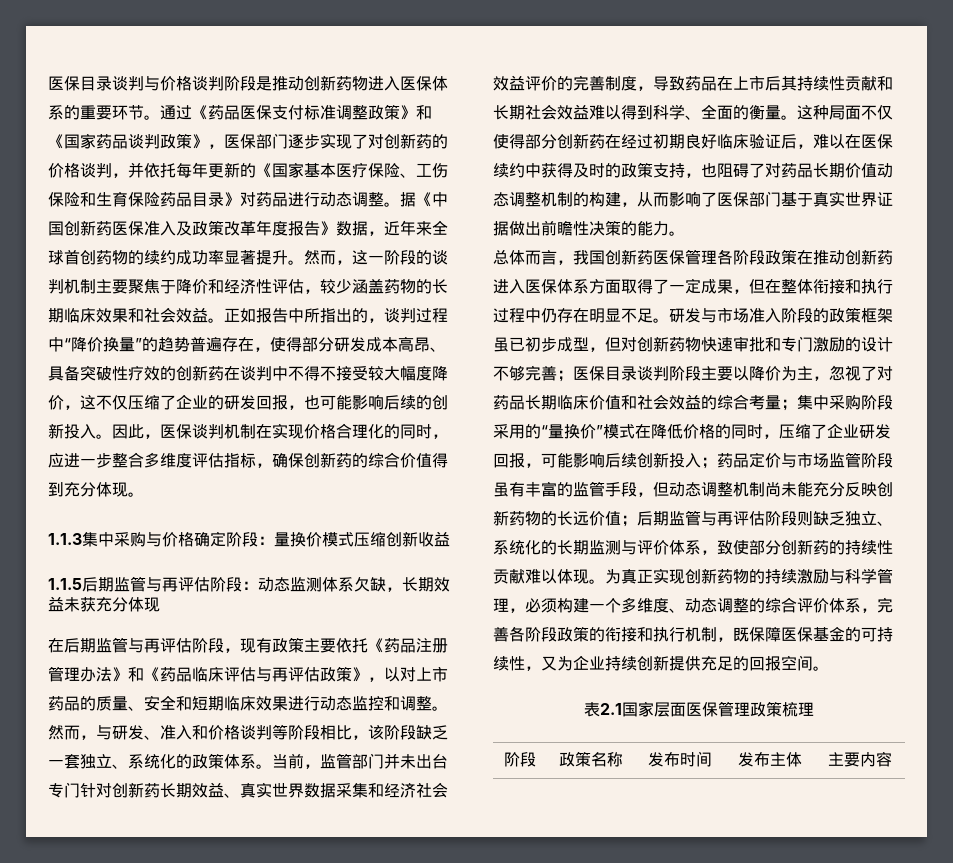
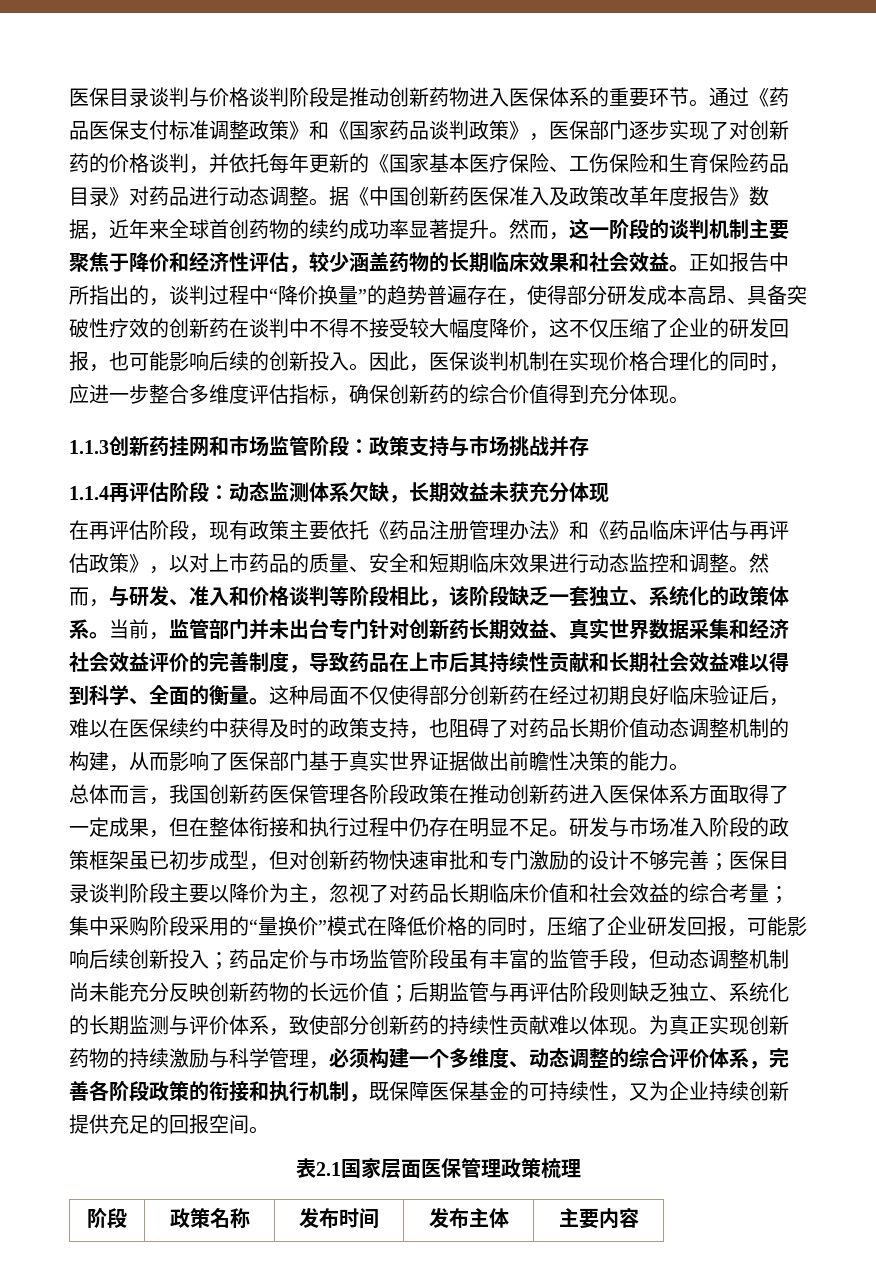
[82,531,450,547] [48,576,162,592] 集中采购与价格确定阶段：量换价模式压缩创新收益 // 1.1.5后期监管与 -> [109,435,589,457] [69,486,109,500] 创新药挂网和市场监管阶段：政策支持与市场挑战并存 // 1.1.4
[64,637,144,653] 后期监管与 -> (89, 530) none

